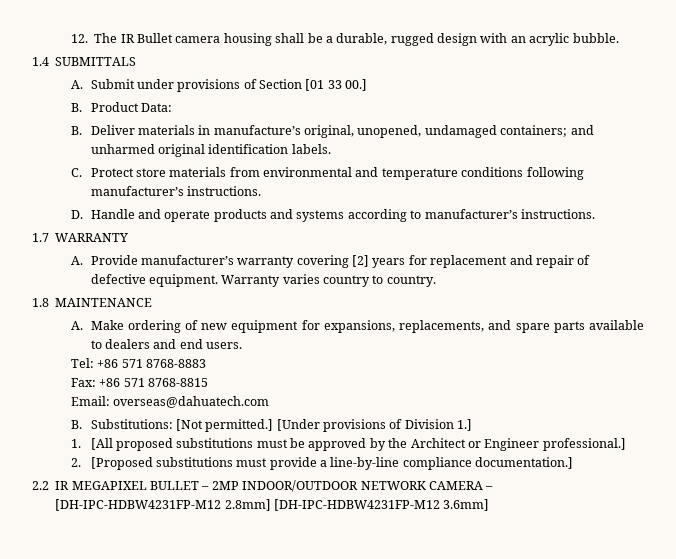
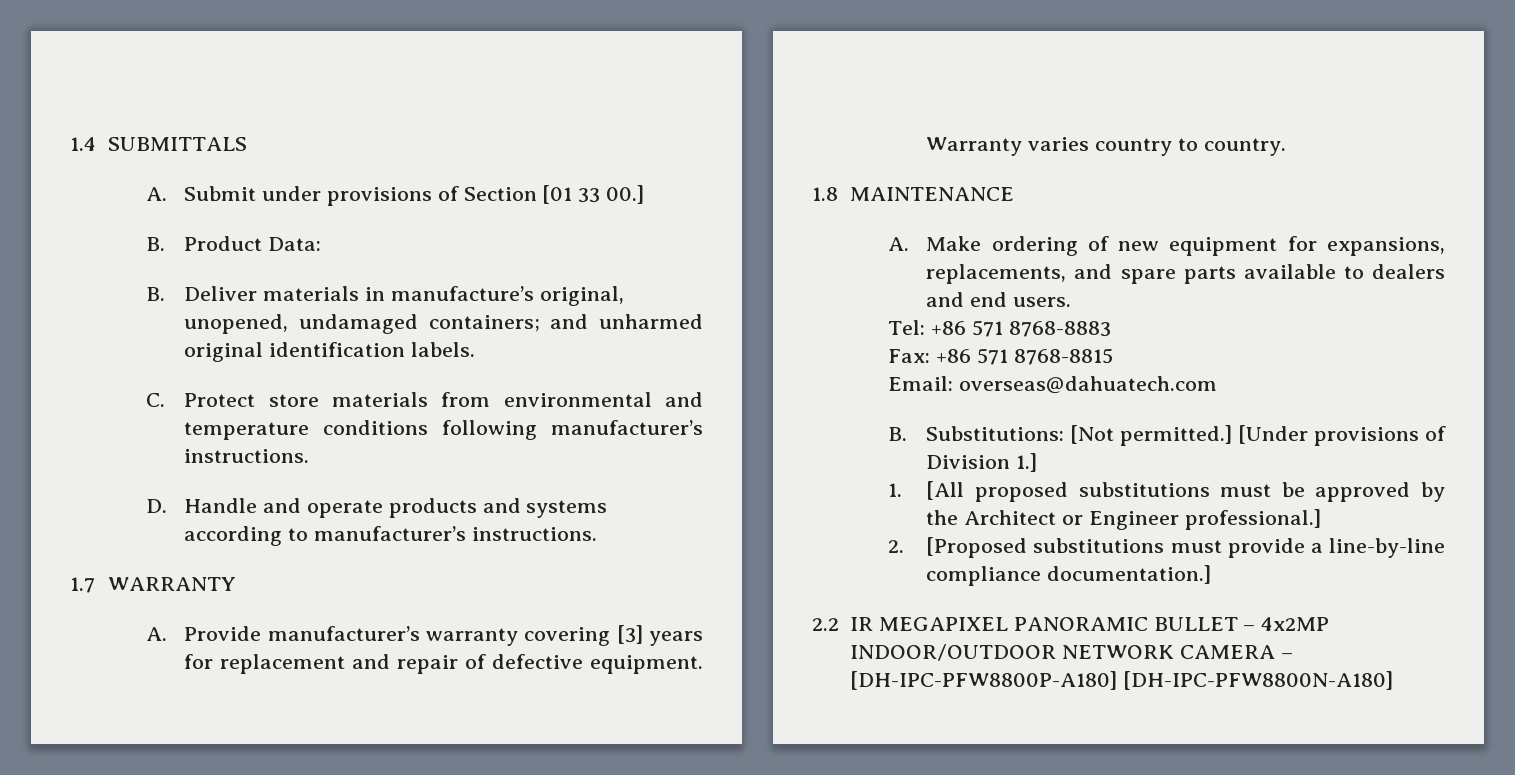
[71,33,619,46] 12. The IR Bullet camera housing shall be a durable, rugged design with an acrylic bubble. // -> (70, 144) none
[352,255,370,267] [2] -> [616,625,643,644] [3]
(147, 485) none -> [1013,617,1148,631] PANORAMIC
[211,481,239,490] 2MP -> [1261,617,1330,631] 4x2MP
[55,499,490,511] [DH-IPC-HDBW4231FP-M12 2.8mm] [DH-IPC-HDBW4231FP-M12 3.6mm] -> [850,671,1393,690] [DH-IPC-PFW8800P-A180] [DH-IPC-PFW8800N-A180]

